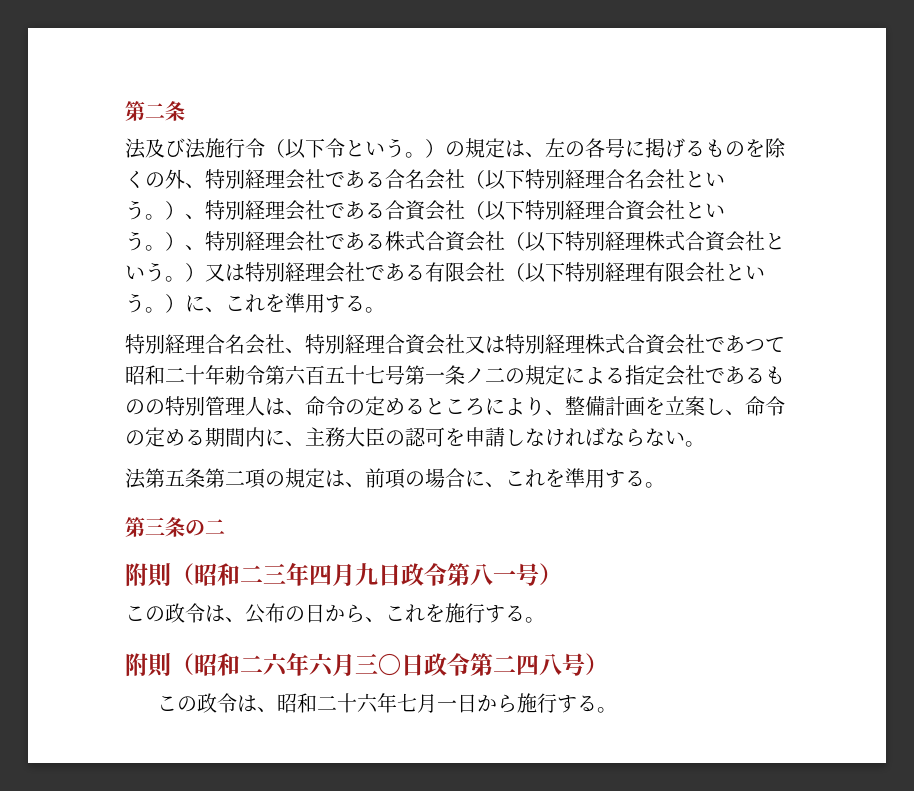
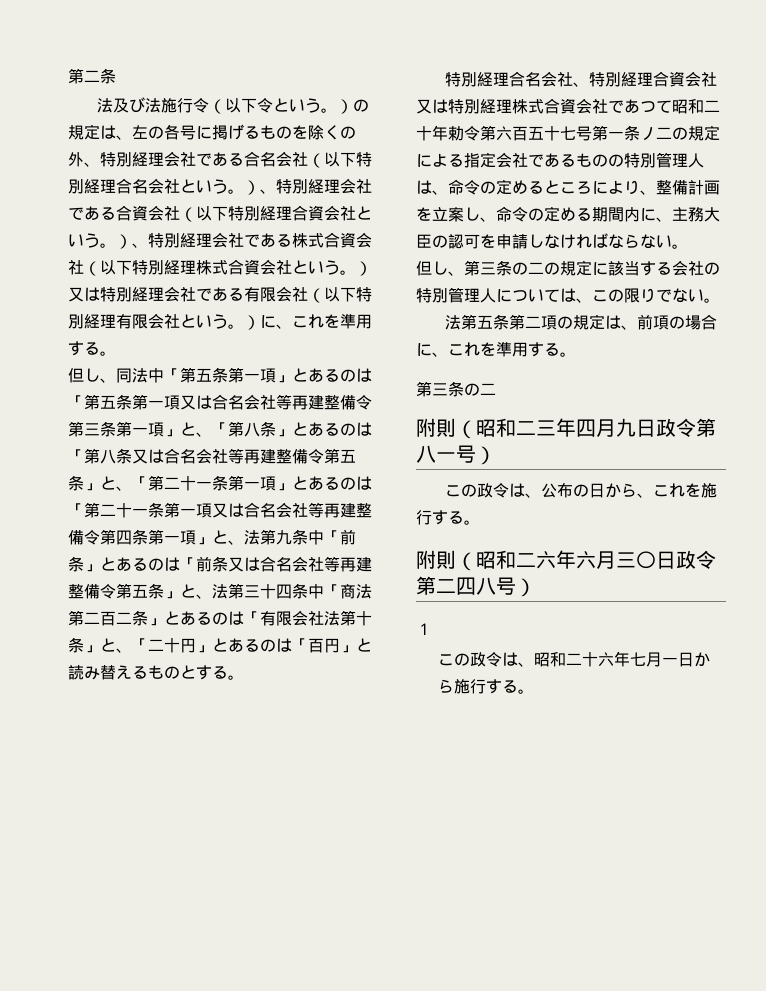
(385, 310) none -> [68,367,372,383] [68,394,372,410] [68,421,372,437] [68,448,356,464] [68,475,372,491] [68,502,372,518] [68,529,356,545] [68,556,372,572] [68,583,372,599] [68,610,372,626] [68,637,372,653] [68,665,244,680] // 但し、同法中「第五条第一項」とあるのは「第五条第一項又は合名会社等再建整備令第三条第一項」と、「第八条」とあるのは「第八条又は合名会社等再建整備令第五条」と、「第二十一条第一項」とあるのは「第二十一条第一項又は合名会社等再建整備令第四条第一項」と、法第九条中「前条」とあるのは「前条又は合名会社等再建整備令第五条」と、法第三十四条中「商法第二百二条」とあるのは「有限会社法第十条」と、「二十円」とあるのは「百円」と読み替えるものとする。
(705, 444) none -> [416,260,720,276] [416,287,720,303] // 但し、第三条の二の規定に該当する会社の特別管理人については、この限りでない。
(608, 664) none -> [416,623,432,635] // １

